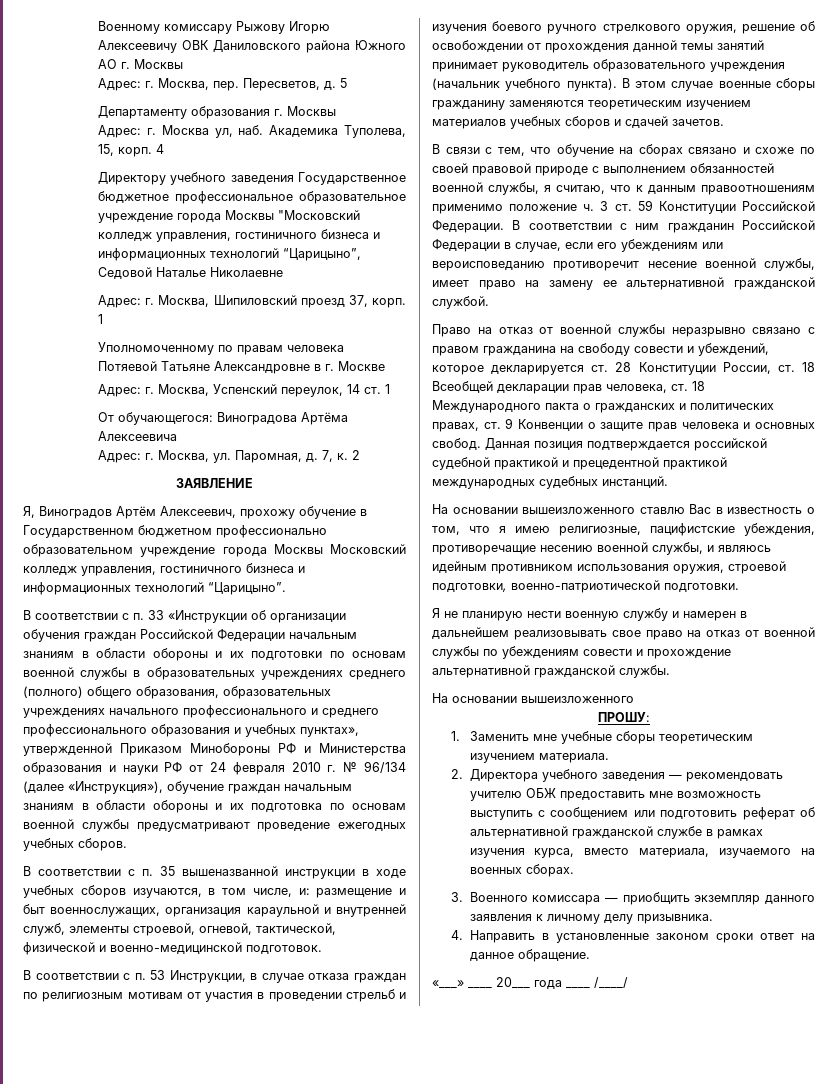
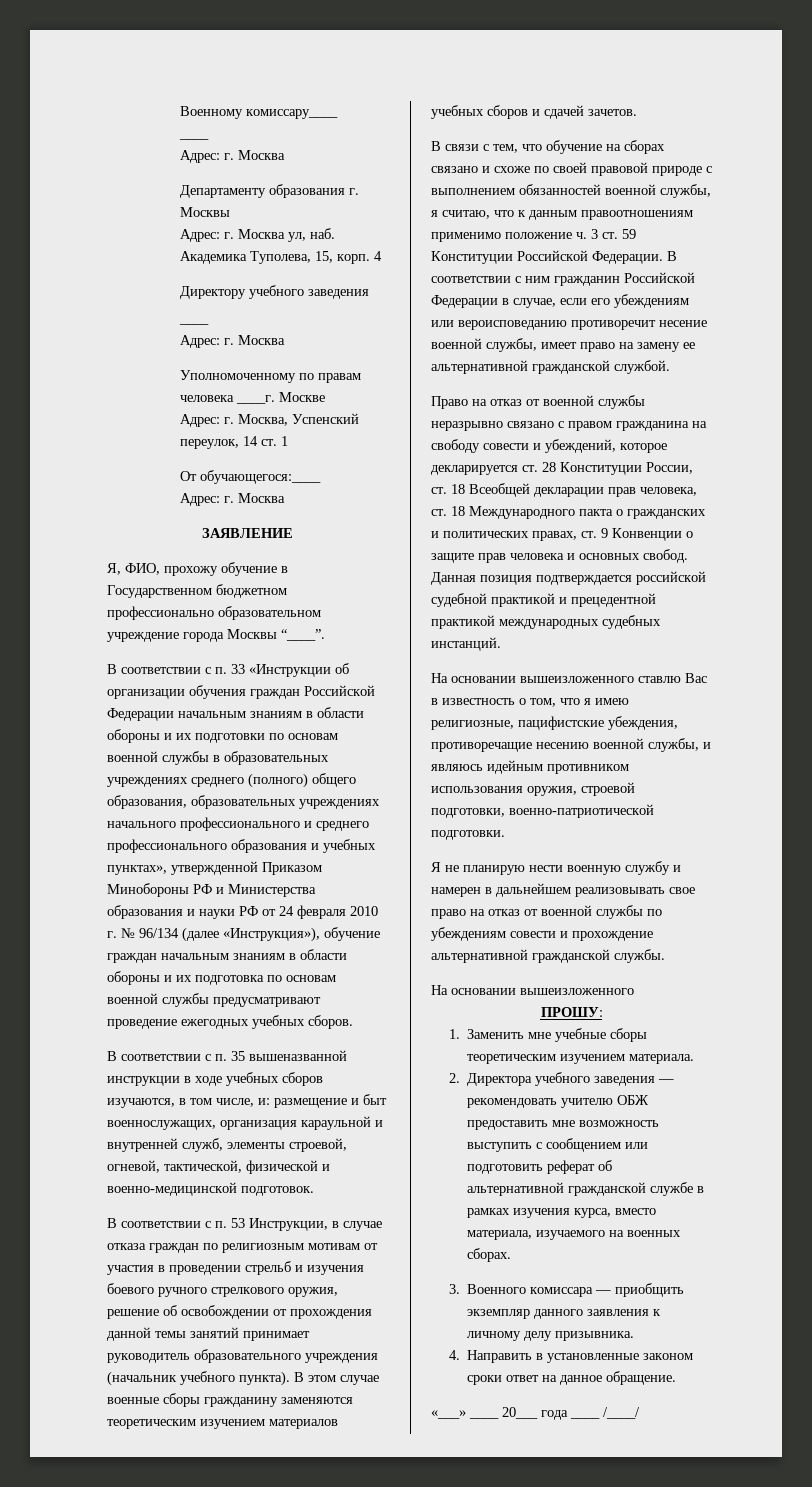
[164,21,331,34] [98,40,407,53] [98,59,184,69] [98,78,348,91] комиссару Рыжову Игорю Алексеевичу ОВК Даниловского района Южного АО г. Москвы // Адрес: г. Москва, пер. Пересветов, д. 5 -> [245,109,338,119] [178,138,209,140] [179,150,285,163] комиссару____ // ____ // Адрес: г. Москва
[298,172,406,185] [98,191,407,204] [98,210,361,223] [98,229,381,242] [98,248,362,261] [98,267,284,279] [98,295,407,308] [98,314,104,324] Государственное бюджетное профессиональное образовательное учреждение города Москвы "Московский колледж управления, гостиничного бизнеса и информационных технологий “Царицыно”, Седовой Наталье Николаевне // Адрес: г. Москва, Шипиловский проезд 37, корп. 1 -> [178,323,209,325] [179,335,285,348] // ____ // Адрес: г. Москва
[98,361,335,374] Потяевой Татьяне Александровне в г. -> [235,395,275,404] ____г.
[118,412,349,425] [98,431,178,441] [98,450,361,463] обучающегося: Виноградова Артёма Алексеевича // Адрес: г. Москва, ул. Паромная, д. 7, к. 2 -> [199,470,321,484] [179,493,285,506] обучающегося:____ // Адрес: г. Москва
[39,506,236,519] Виноградов Артём Алексеевич, -> [125,563,160,575] ФИО,
[330,544,406,554] [23,563,305,576] [23,582,286,595] Московский колледж управления, гостиничного бизнеса и информационных технологий “Царицыно”. -> [281,629,325,641] “____”.

